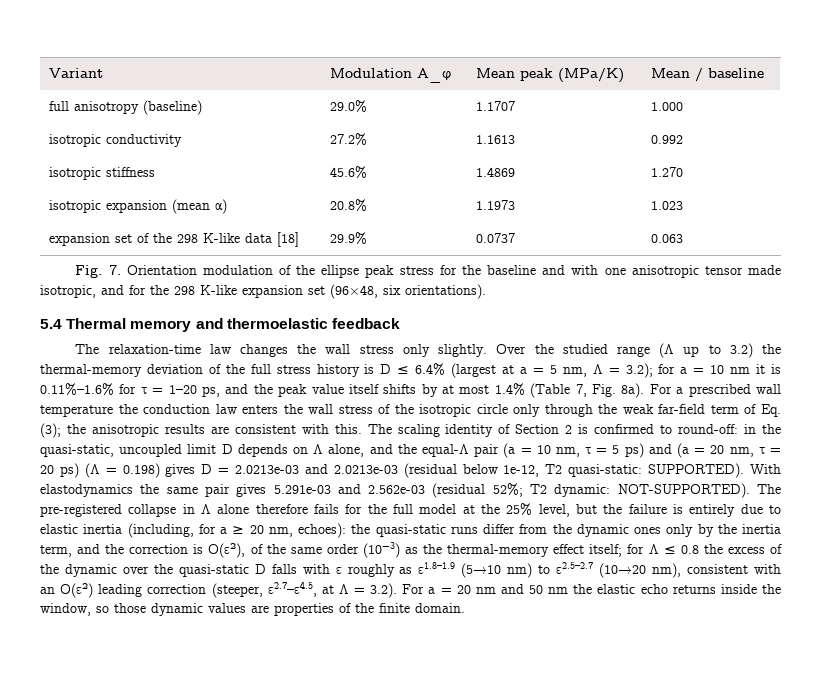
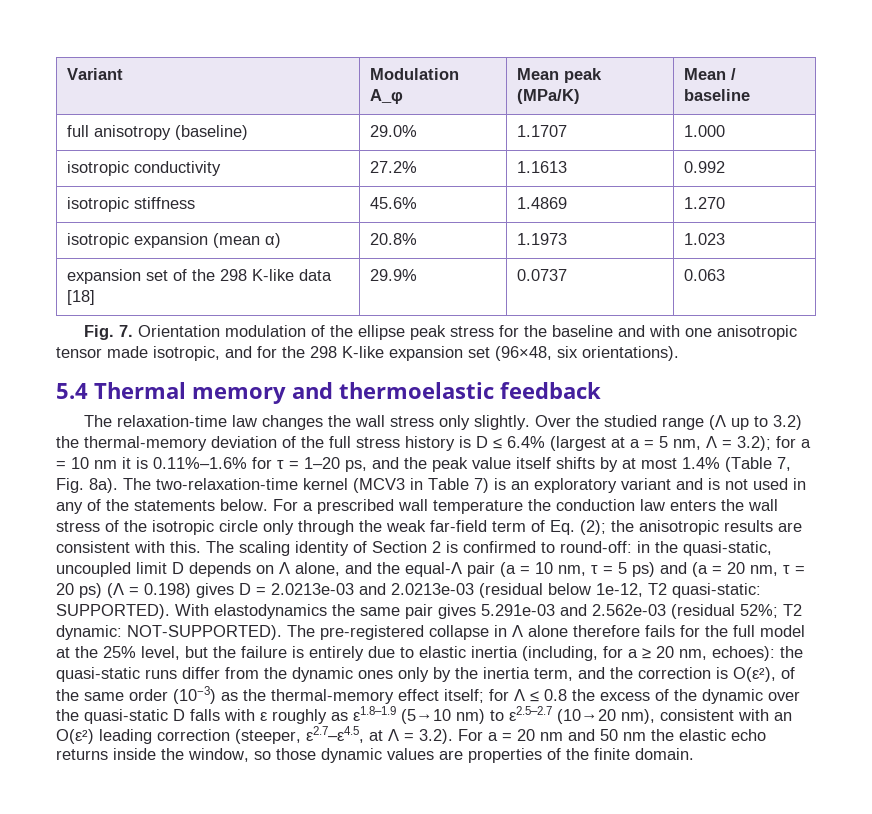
(645, 390) none -> [123,478,806,493] [56,499,268,514] The two-relaxation-time kernel (MCV3 in Table 7) is an exploratory variant and is not used in any of the statements below.
[40,423,61,438] (3); -> [580,520,606,535] (2);

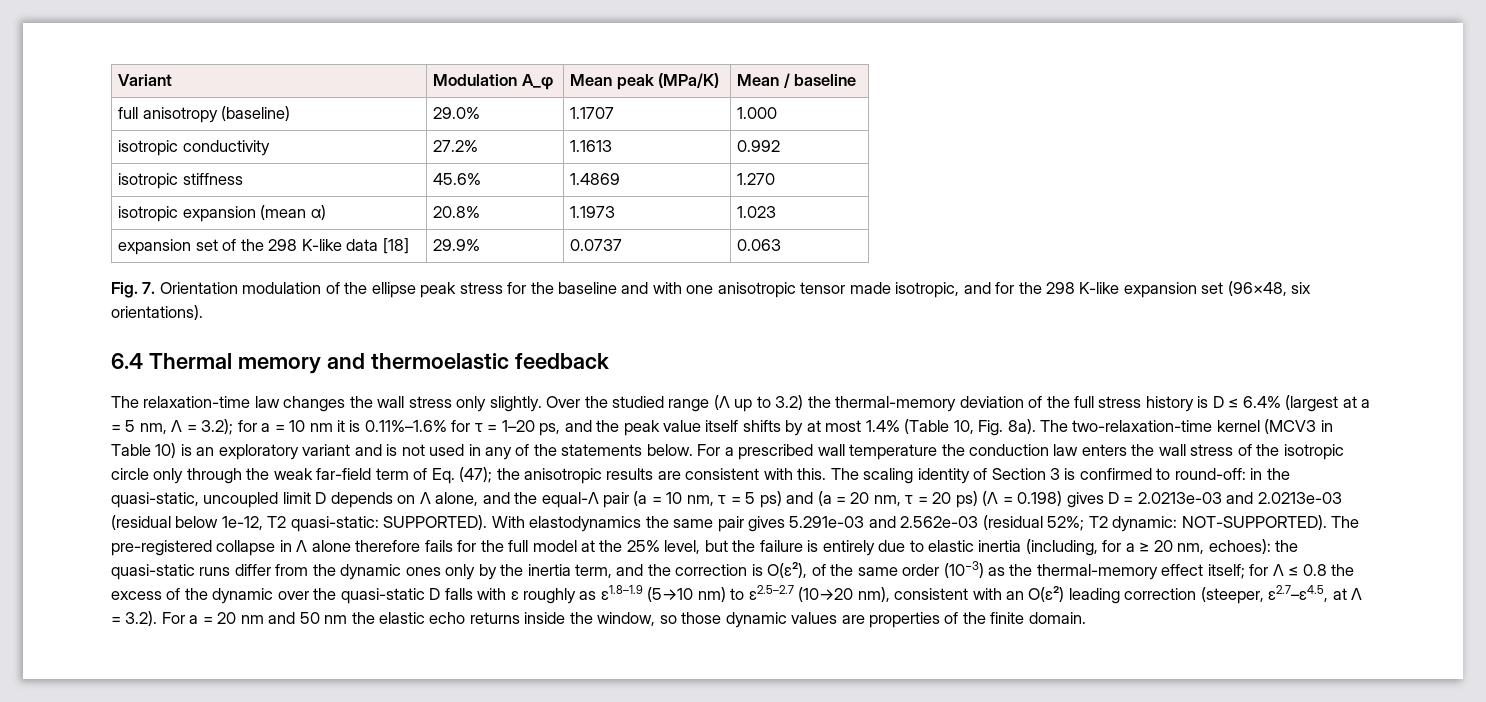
[56,383,88,399] 5.4 -> [111,353,143,369] 6.4
[777,457,791,471] 7, -> [953,420,974,434] 10,
[474,478,489,493] 7) -> [155,443,177,458] 10)
[580,520,606,535] (2); -> [459,467,493,483] (47);
[432,541,441,553] 2 -> [1050,468,1061,480] 3

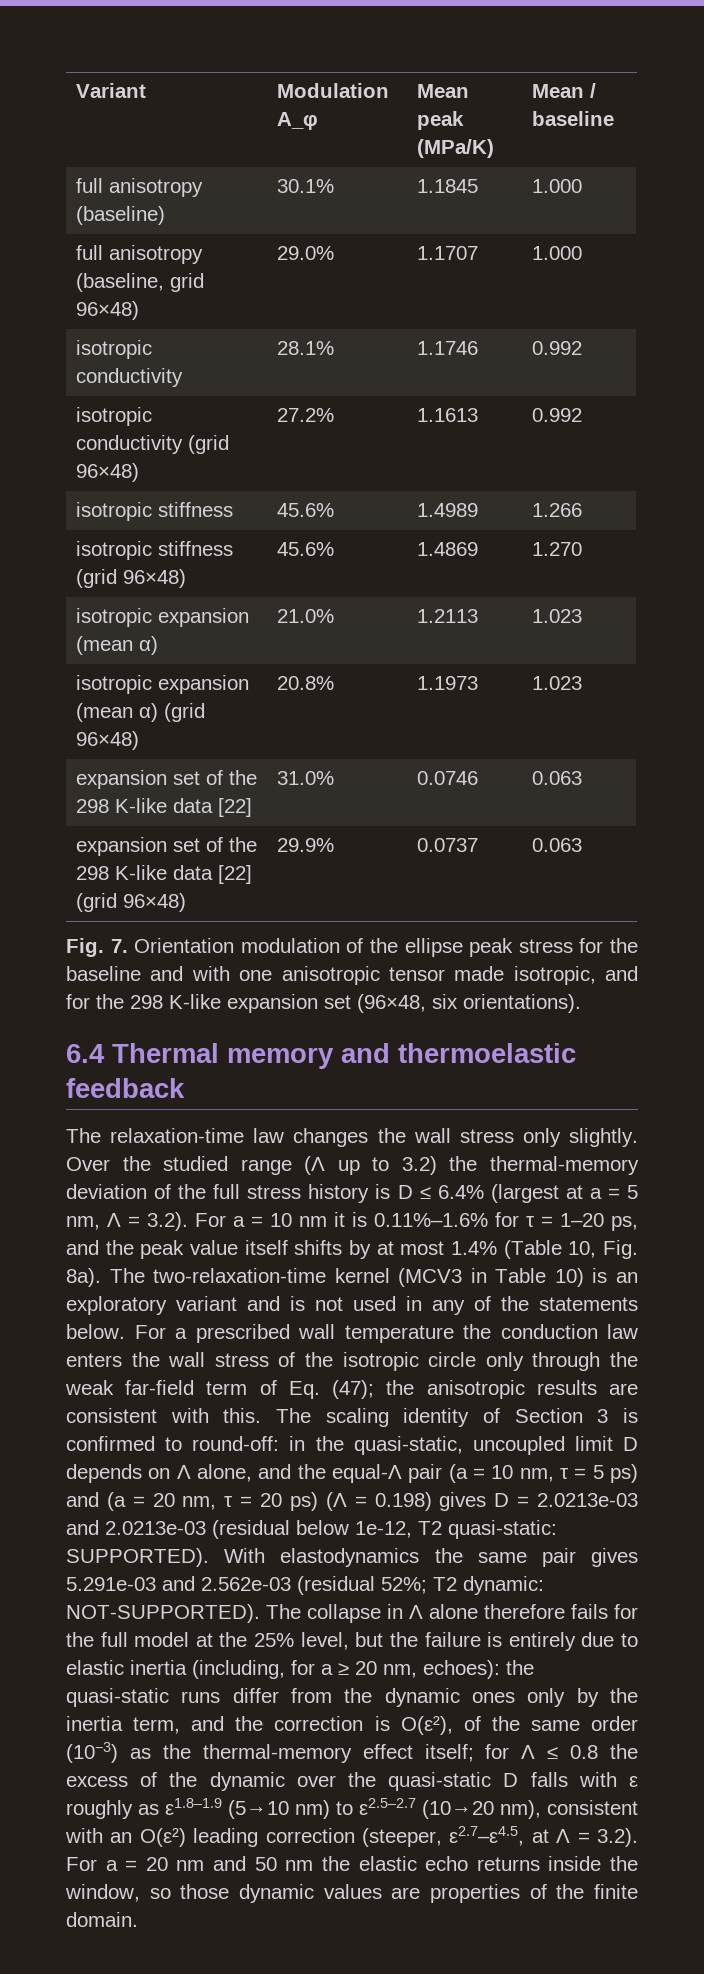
(291, 113) none -> [276,179,334,193] [416,179,478,193] [531,179,582,193] [75,245,203,264] [75,273,204,292] [75,301,139,320] | 30.1% | 1.1845 | 1.000 // full anisotropy (baseline, grid 96×48)
(270, 148) none -> [276,341,334,355] [416,341,478,355] [531,341,582,355] [75,407,152,426] [75,435,229,454] [75,463,139,482] | 28.1% | 1.1746 | 0.992 // isotropic conductivity (grid 96×48)
(482, 179) none -> [416,503,478,517] [531,503,582,517] [75,541,233,560] [75,569,186,588] [276,542,334,556] | 1.4989 | 1.266 // isotropic stiffness (grid 96×48) | 45.6%
(326, 212) none -> [276,609,334,623] [416,609,478,623] [531,609,582,623] [75,675,249,694] [75,703,205,722] [75,731,139,750] | 21.0% | 1.2113 | 1.023 // isotropic expansion (mean α) (grid 96×48)
[382,238,409,254] [18] -> [217,798,252,817] [276,771,334,785] [416,771,478,785] [531,771,582,785] [75,837,257,856] [75,865,252,884] [75,893,186,912] [22] | 31.0% | 0.0746 | 0.063 // expansion set of the 298 K-like data [22] (grid 96×48)
[201,419,257,435] 3.2); for -> [147,1212,226,1231] 3.2). For
[111,540,212,556] pre-registered -> (301, 1611) none

